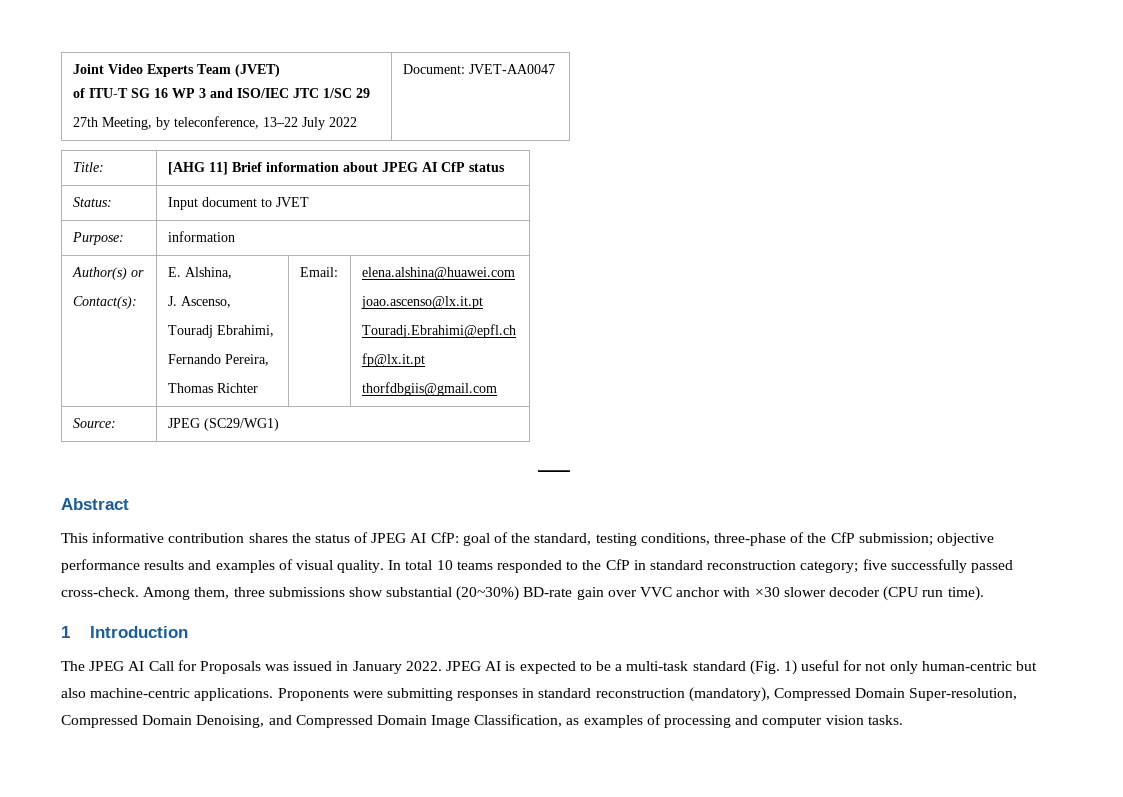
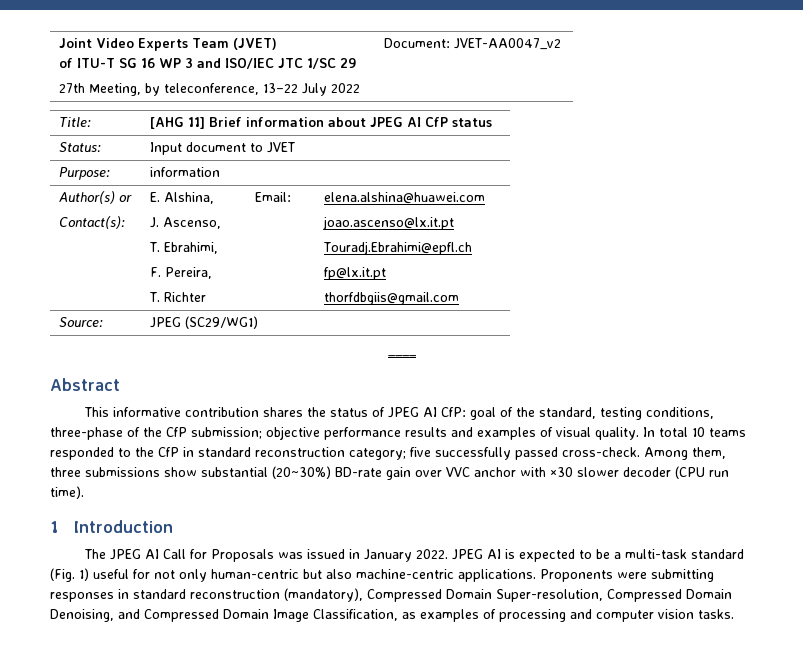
[468,64,555,74] JVET-AA0047 -> [453,38,561,50] JVET-AA0047_v2
[167,325,213,338] Touradj -> [148,242,160,252] T.
[167,354,221,364] Fernando -> [149,267,161,277] F.
[167,383,213,393] Thomas -> [148,292,160,302] T.

